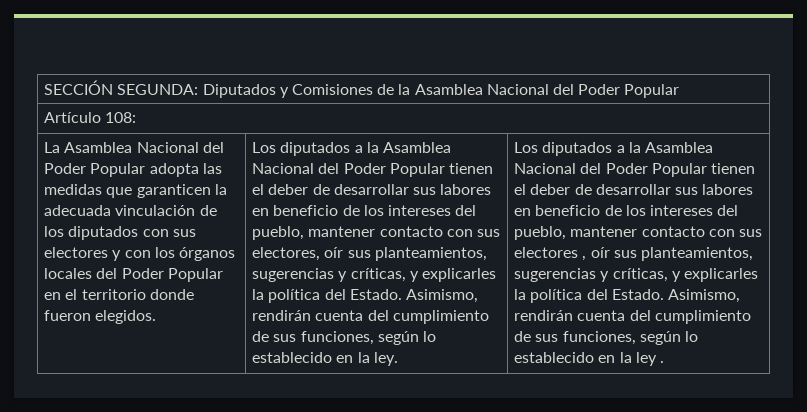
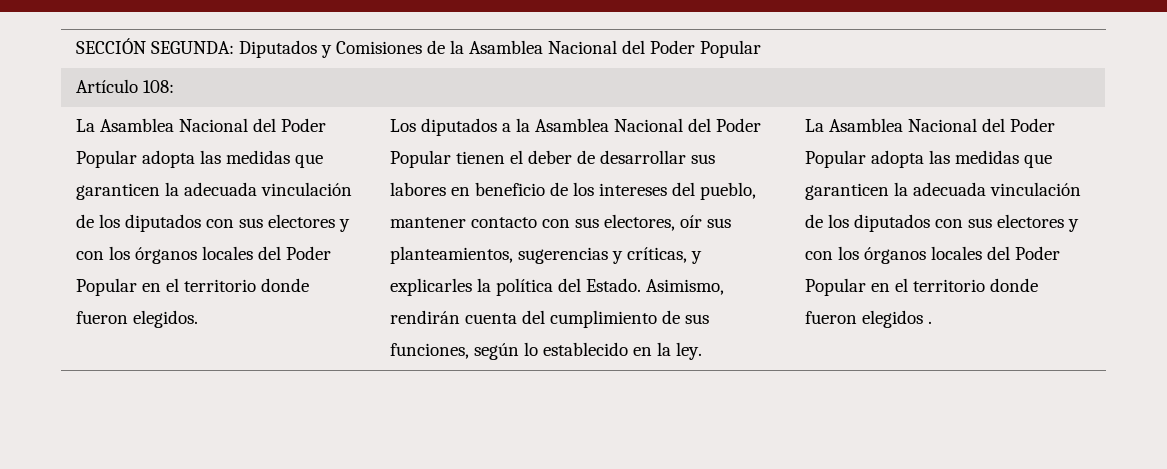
[514,142,714,156] [514,163,756,177] [514,184,754,195] [514,205,739,216] [514,226,763,240] [514,247,754,261] [514,268,759,282] [514,289,741,303] [514,310,751,324] [514,331,699,345] [514,352,657,366] Los diputados a la Asamblea Nacional del Poder Popular tienen el deber de desarrollar sus labores en beneficio de los intereses del pueblo, mantener contacto con sus electores , oír sus planteamientos, sugerencias y críticas, y explicarles la política del Estado. Asimismo, rendirán cuenta del cumplimiento de sus funciones, según lo establecido en la ley -> [805,118,1056,132] [805,150,1053,168] [805,182,1082,200] [805,214,1080,232] [805,246,1061,264] [805,278,1039,296] [805,310,924,328] La Asamblea Nacional del Poder Popular adopta las medidas que garanticen la adecuada vinculación de los diputados con sus electores y con los órganos locales del Poder Popular en el territorio donde fueron elegidos

